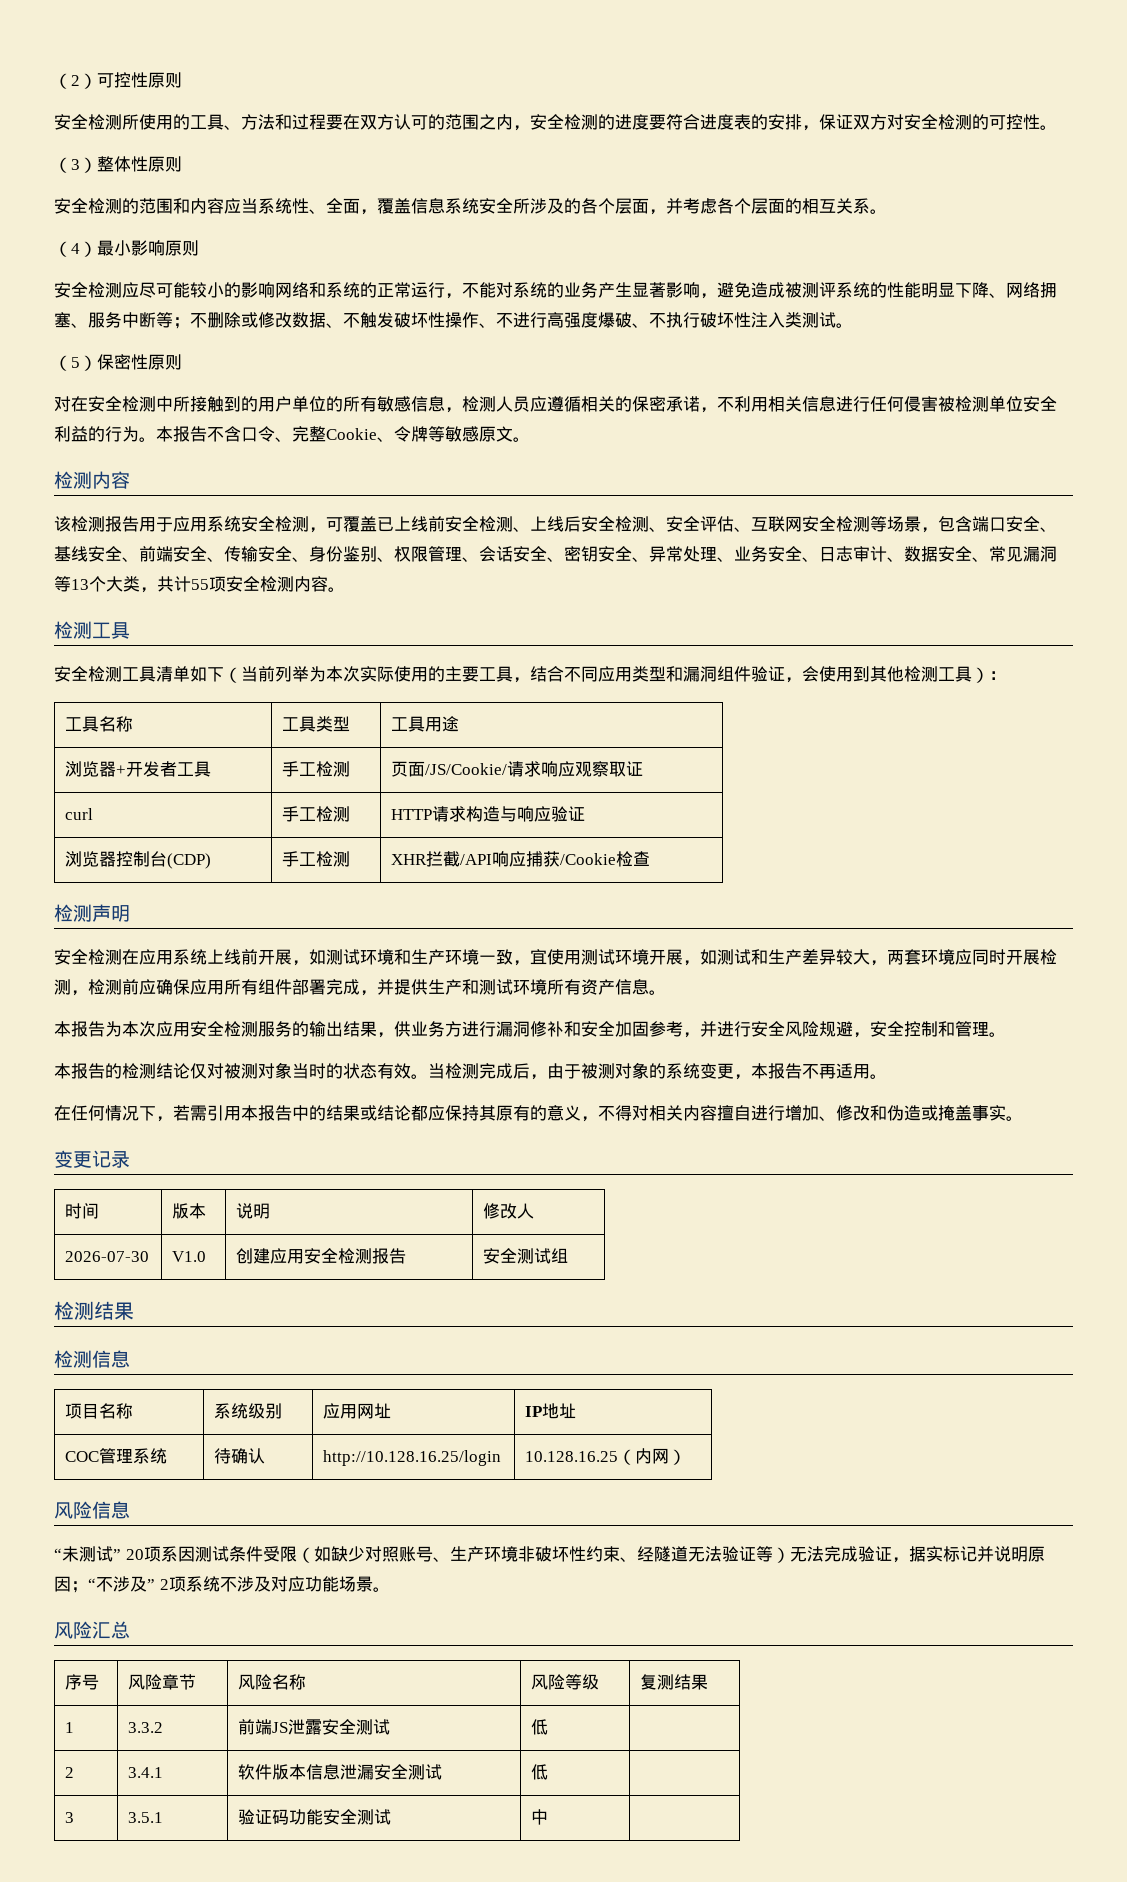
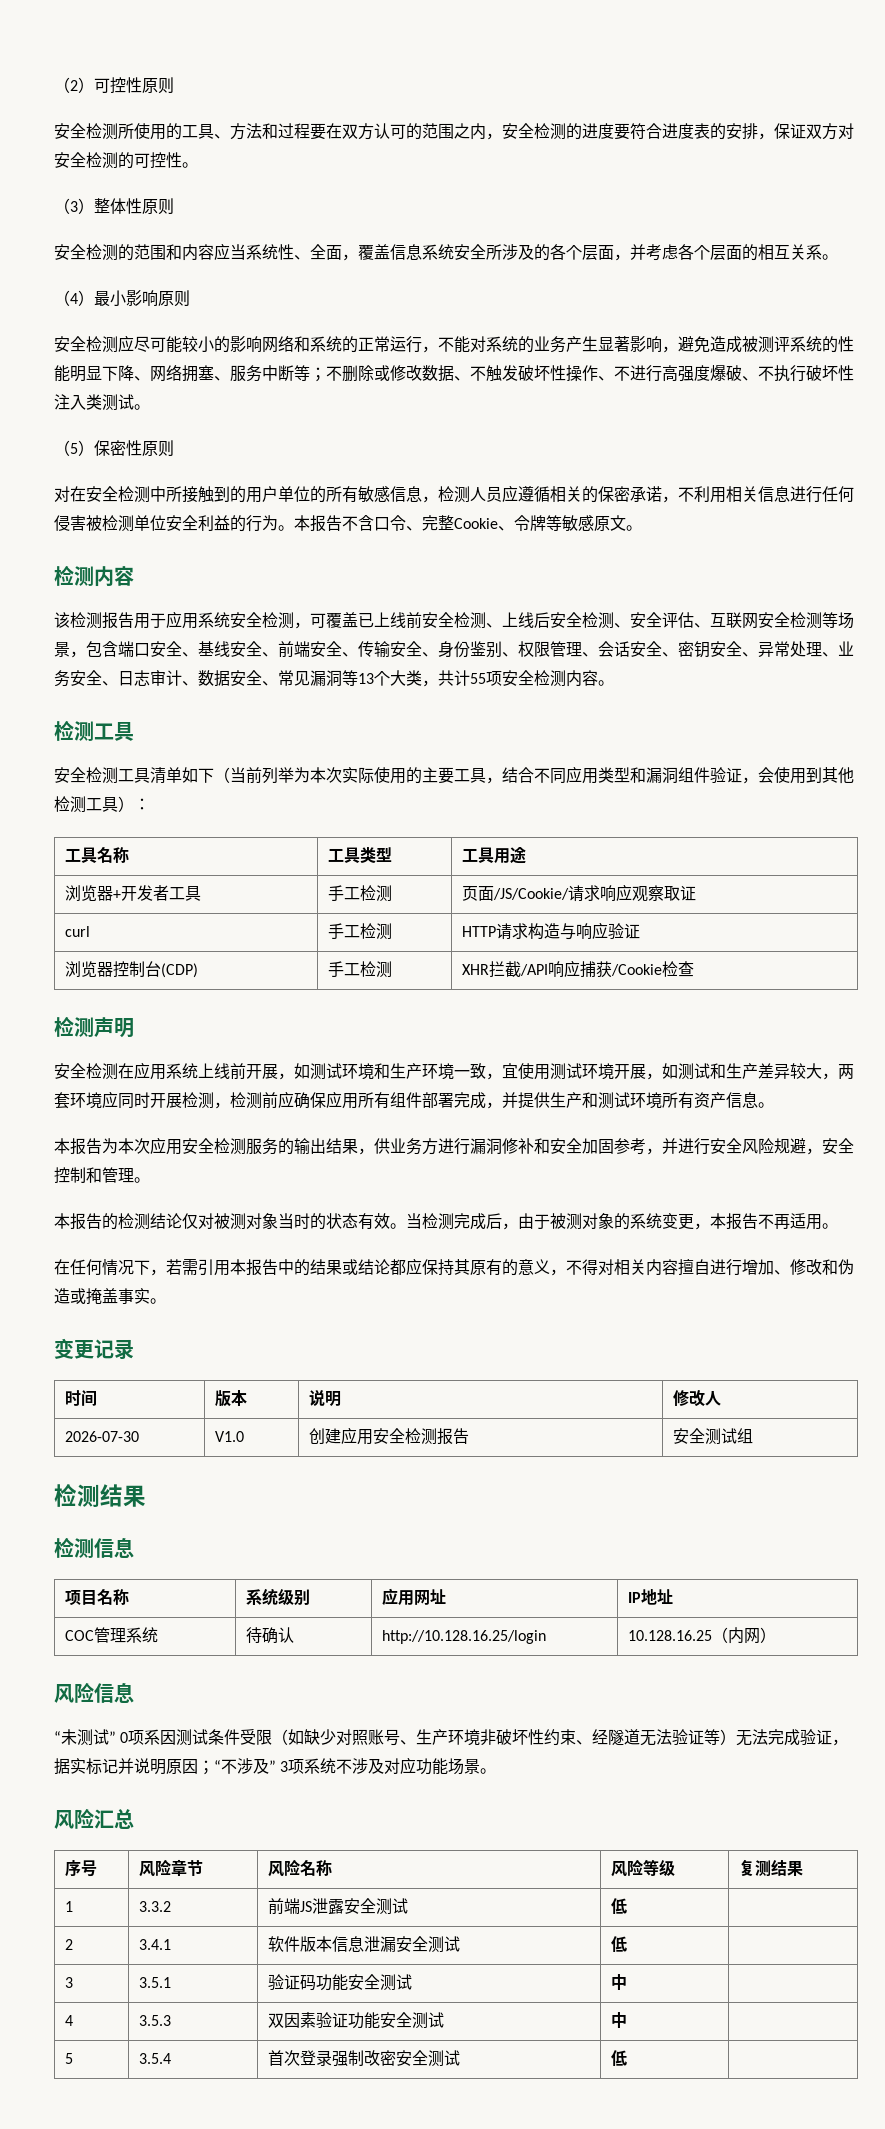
[125,1549,144,1560] 20 -> [120,1732,129,1743] 0
[159,1579,169,1590] 2 -> [280,1761,289,1772] 3
(549, 1817) none -> [64,2015,73,2026] [138,2015,171,2026] [267,2012,444,2029] [610,2012,627,2028] [64,2053,73,2064] [138,2053,171,2064] [267,2050,460,2067] [610,2050,627,2066] // 4 | 3.5.3 | 双因素验证功能安全测试 | 中 | // 5 | 3.5.4 | 首次登录强制改密安全测试 | 低 |

